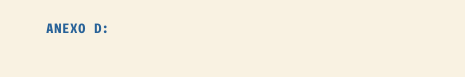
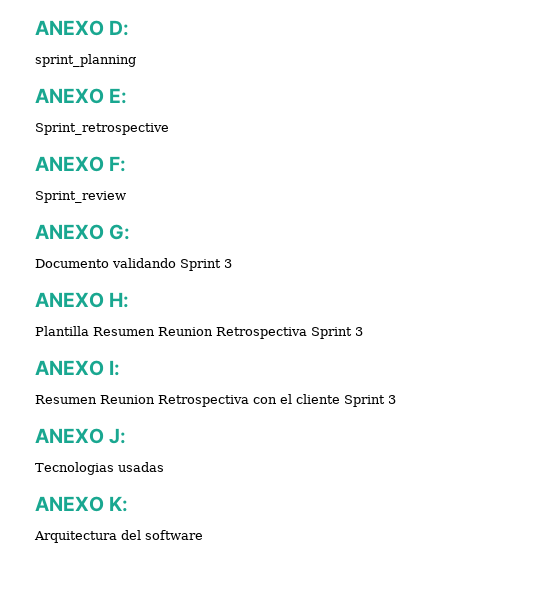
(110, 28) none -> [35,54,136,67] [35,88,128,104] [35,123,169,135] [35,156,127,172] [35,191,126,203] [35,224,131,240] [35,258,232,271] [35,292,130,308] [35,326,363,339] [35,360,121,376] [35,394,396,407] [35,428,127,444] [35,462,164,475] [35,496,129,512] [34,530,203,543] // sprint_planning // ANEXO E: // Sprint_retrospective // ANEXO F: // Sprint_review // ANEXO G: // Documento validando Sprint 3 // ANEXO H: // Plantilla Resumen Reunion Retrospectiva Sprint 3 // ANEXO I: // Resumen Reunion Retrospectiva con el cliente Sprint 3 // ANEXO J: // Tecnologias usadas // ANEXO K: // Arquitectura del software

